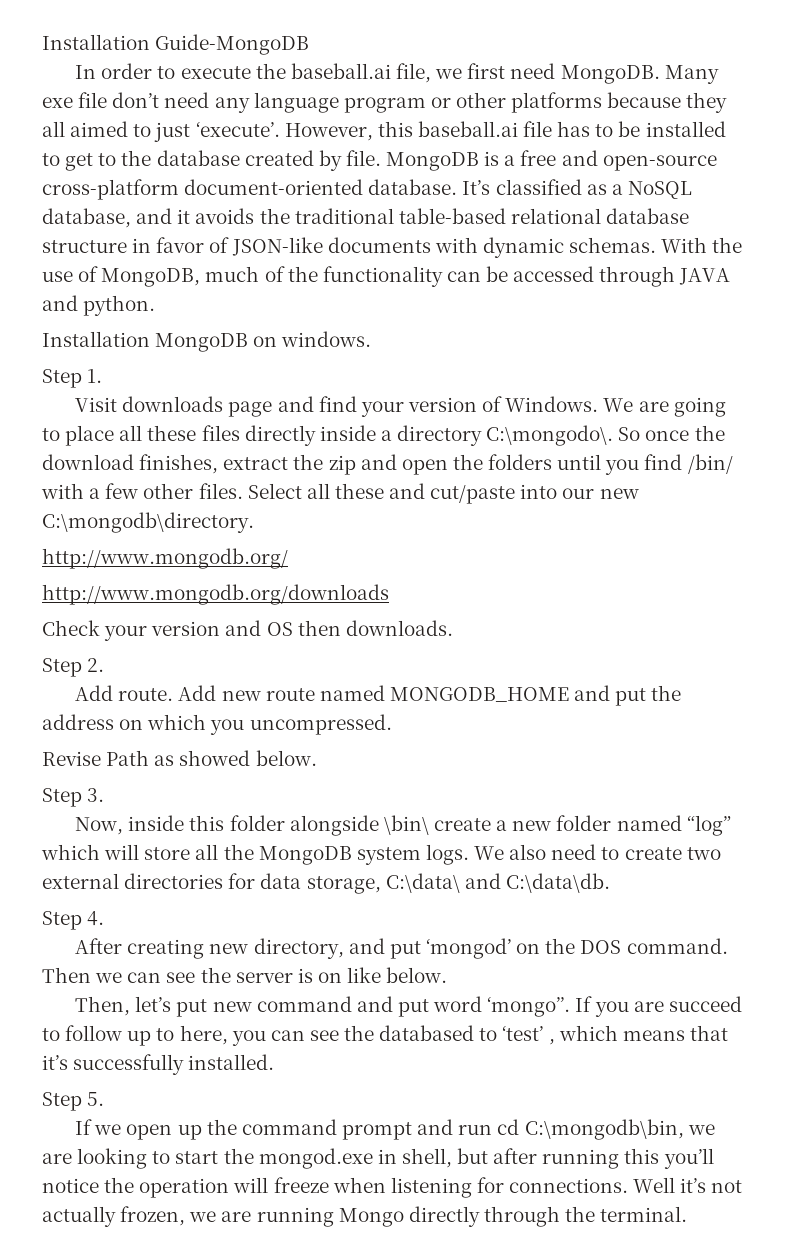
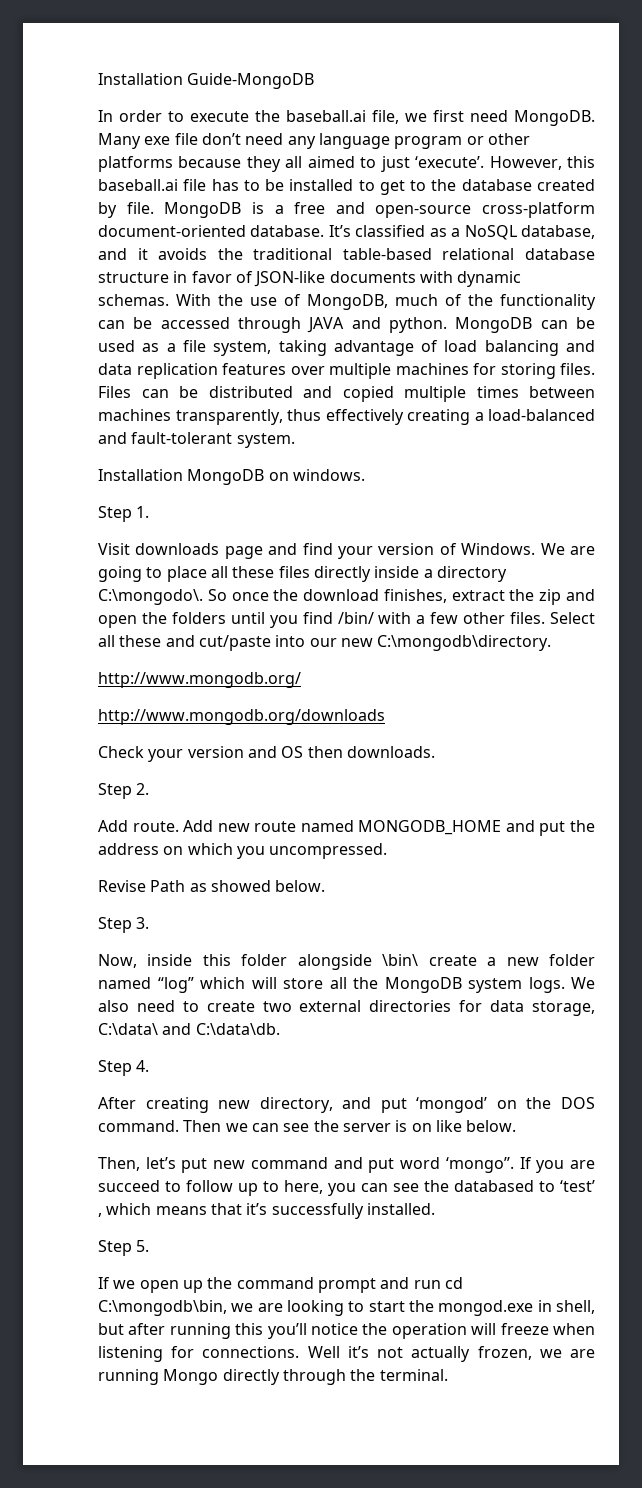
(156, 305) none -> [455,317,595,333] [98,340,595,356] [98,363,595,379] [98,386,595,402] [98,409,595,425] [98,432,295,448] MongoDB can be used as a file system, taking advantage of load balancing and data replication features over multiple machines for storing files. Files can be distributed and copied multiple times between machines transparently, thus effectively creating a load-balanced and fault-tolerant system.

